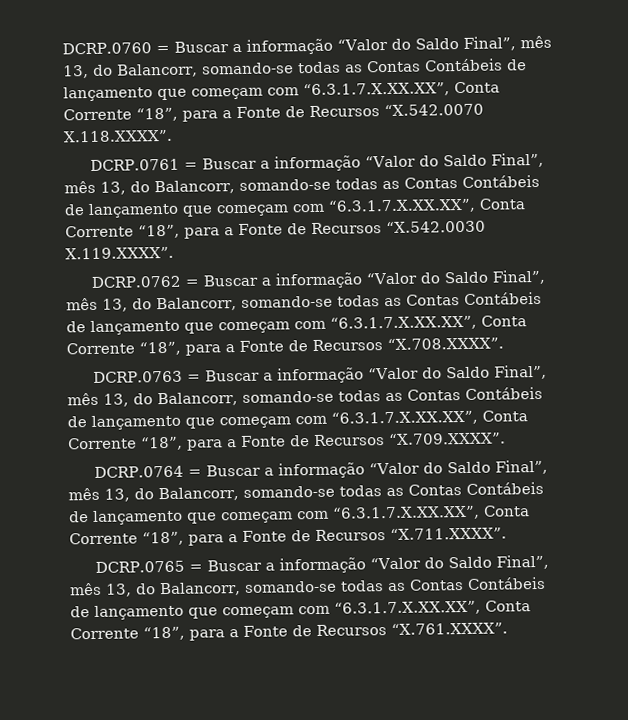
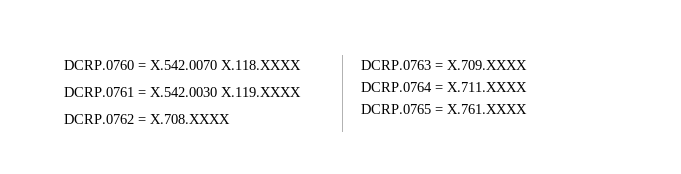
[173,35,552,55] [63,58,527,79] [63,81,500,102] [63,103,484,122] [63,129,173,143] [90,152,545,172] [64,174,540,195] [64,198,525,219] [65,220,486,239] [65,246,174,260] [91,269,546,289] [66,291,542,312] [66,315,527,335] [66,337,504,356] [93,364,548,384] [67,386,543,407] [67,410,528,430] [68,432,506,451] [94,459,549,479] [68,481,544,502] [69,505,530,525] [69,527,507,546] [95,554,550,574] [69,576,546,597] [70,600,531,620] [70,622,508,641] Buscar a informação “Valor do Saldo Final”, mês 13, do Balancorr, somando-se todas as Contas Contábeis de lançamento que começam com “6.3.1.7.X.XX.XX”, Conta Corrente “18”, para a Fonte de Recursos “X.542.0070 X.118.XXXX”. // DCRP.0761 = Buscar a informação “Valor do Saldo Final”, mês 13, do Balancorr, somando-se todas as Contas Contábeis de lançamento que começam com “6.3.1.7.X.XX.XX”, Conta Corrente “18”, para a Fonte de Recursos “X.542.0030 X.119.XXXX”. // DCRP.0762 = Buscar a informação “Valor do Saldo Final”, mês 13, do Balancorr, somando-se todas as Contas Contábeis de lançamento que começam com “6.3.1.7.X.XX.XX”, Conta Corrente “18”, para a Fonte de Recursos “X.708.XXXX”. // DCRP.0763 = Buscar a informação “Valor do Saldo Final”, mês 13, do Balancorr, somando-se todas as Contas Contábeis de lançamento que começam com “6.3.1.7.X.XX.XX”, Conta Corrente “18”, para a Fonte de Recursos “X.709.XXXX”. // DCRP.0764 = Buscar a informação “Valor do Saldo Final”, mês 13, do Balancorr, somando-se todas as Contas Contábeis de lançamento que começam com “6.3.1.7.X.XX.XX”, Conta Corrente “18”, para a Fonte de Recursos “X.711.XXXX”. // DCRP.0765 = Buscar a informação “Valor do Saldo Final”, mês 13, do Balancorr, somando-se todas as Contas Contábeis de lançamento que começam com “6.3.1.7.X.XX.XX”, Conta Corrente “18”, para a Fonte de Recursos “X.761.XXXX”. -> [150,60,301,70] [64,87,301,97] [64,114,230,124] [361,60,527,70] [361,82,527,92] [361,104,527,114] X.542.0070 X.118.XXXX // DCRP.0761 = X.542.0030 X.119.XXXX // DCRP.0762 = X.708.XXXX // DCRP.0763 = X.709.XXXX // DCRP.0764 = X.711.XXXX // DCRP.0765 = X.761.XXXX

